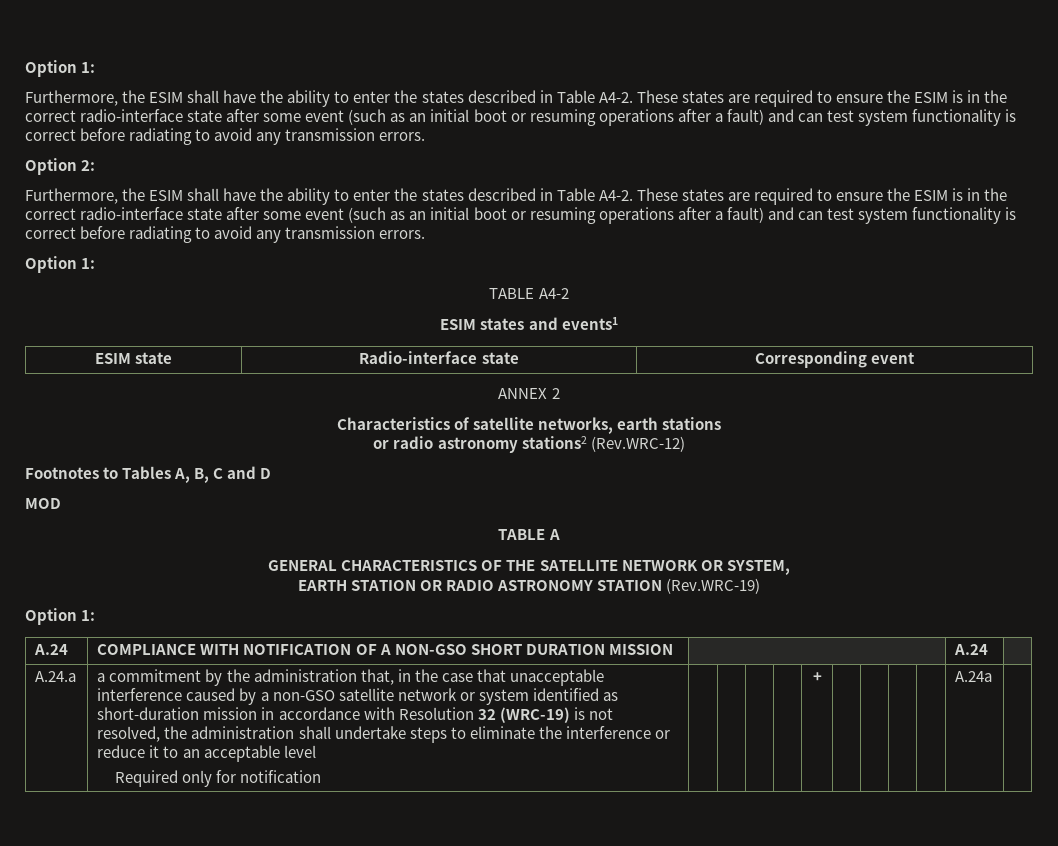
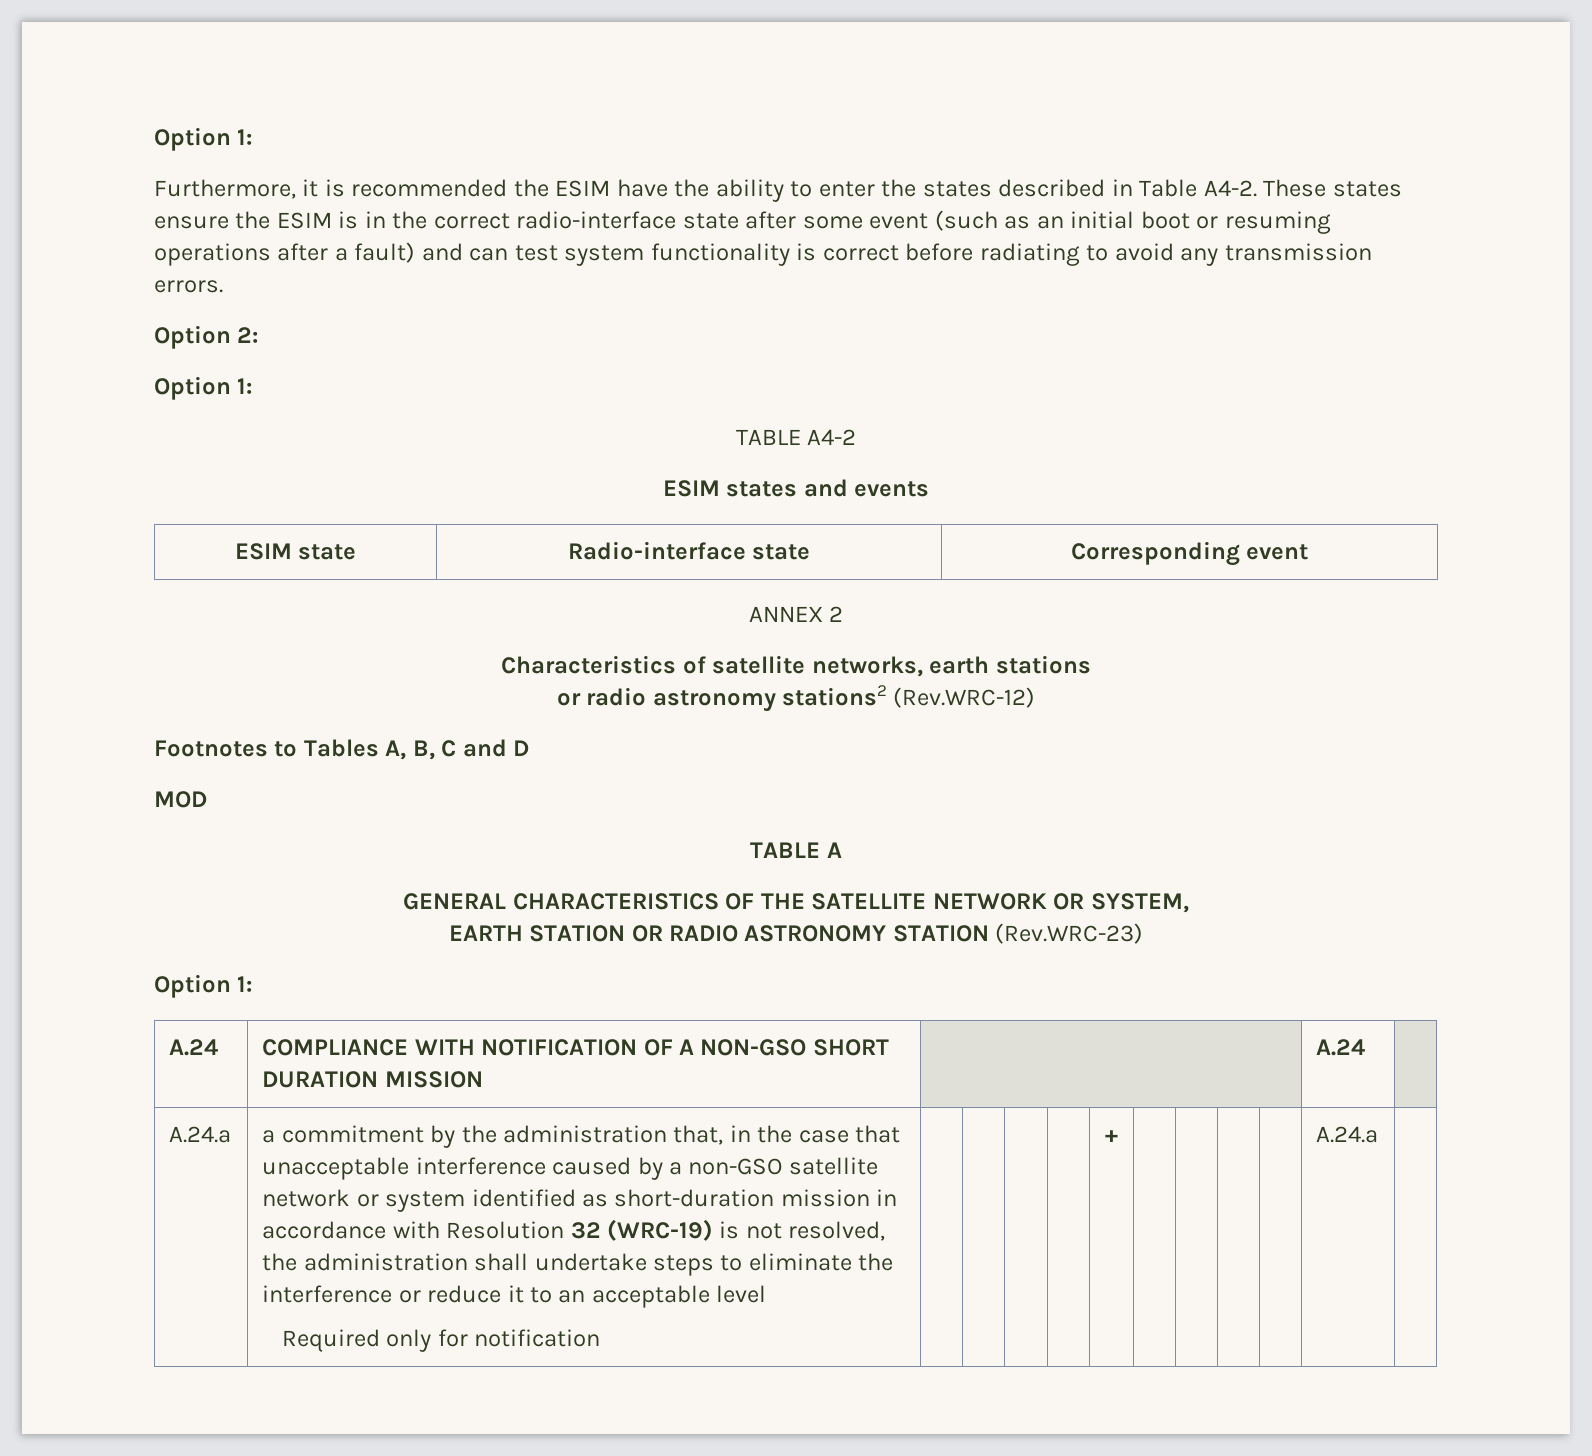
[122,90,220,103] the ESIM shall -> [302,179,611,197] it is recommended the ESIM
[727,90,832,107] are required to -> (1402, 189) none
[25,188,1008,205] [25,207,1017,224] [25,226,426,243] // Furthermore, the ESIM shall have the ability to enter the states described in Table A4-2. These states are required to ensure the ESIM is in the correct radio-interface state after some event (such as an initial boot or resuming operations after a fault) and can test system functionality is correct before radiating to avoid any transmission errors. -> (259, 335) none
[561,317,618,330] events1 -> [854,481,930,497] events
[666,578,761,594] (Rev.WRC-19) -> [995,923,1144,944] (Rev.WRC-23)
[955,671,993,682] A.24a -> [1316,1126,1379,1143] A.24.a

